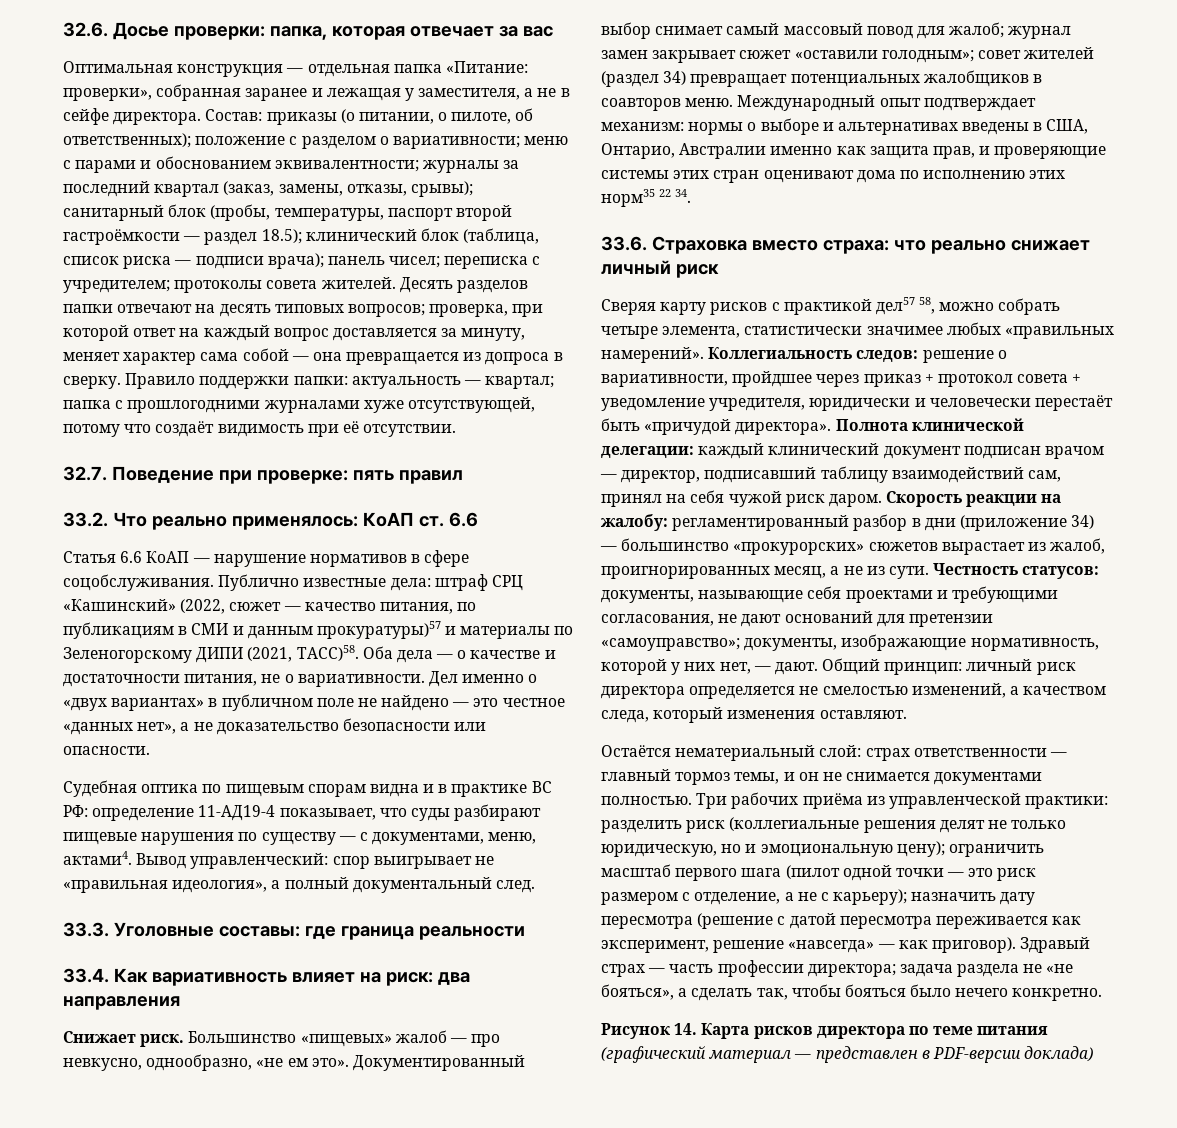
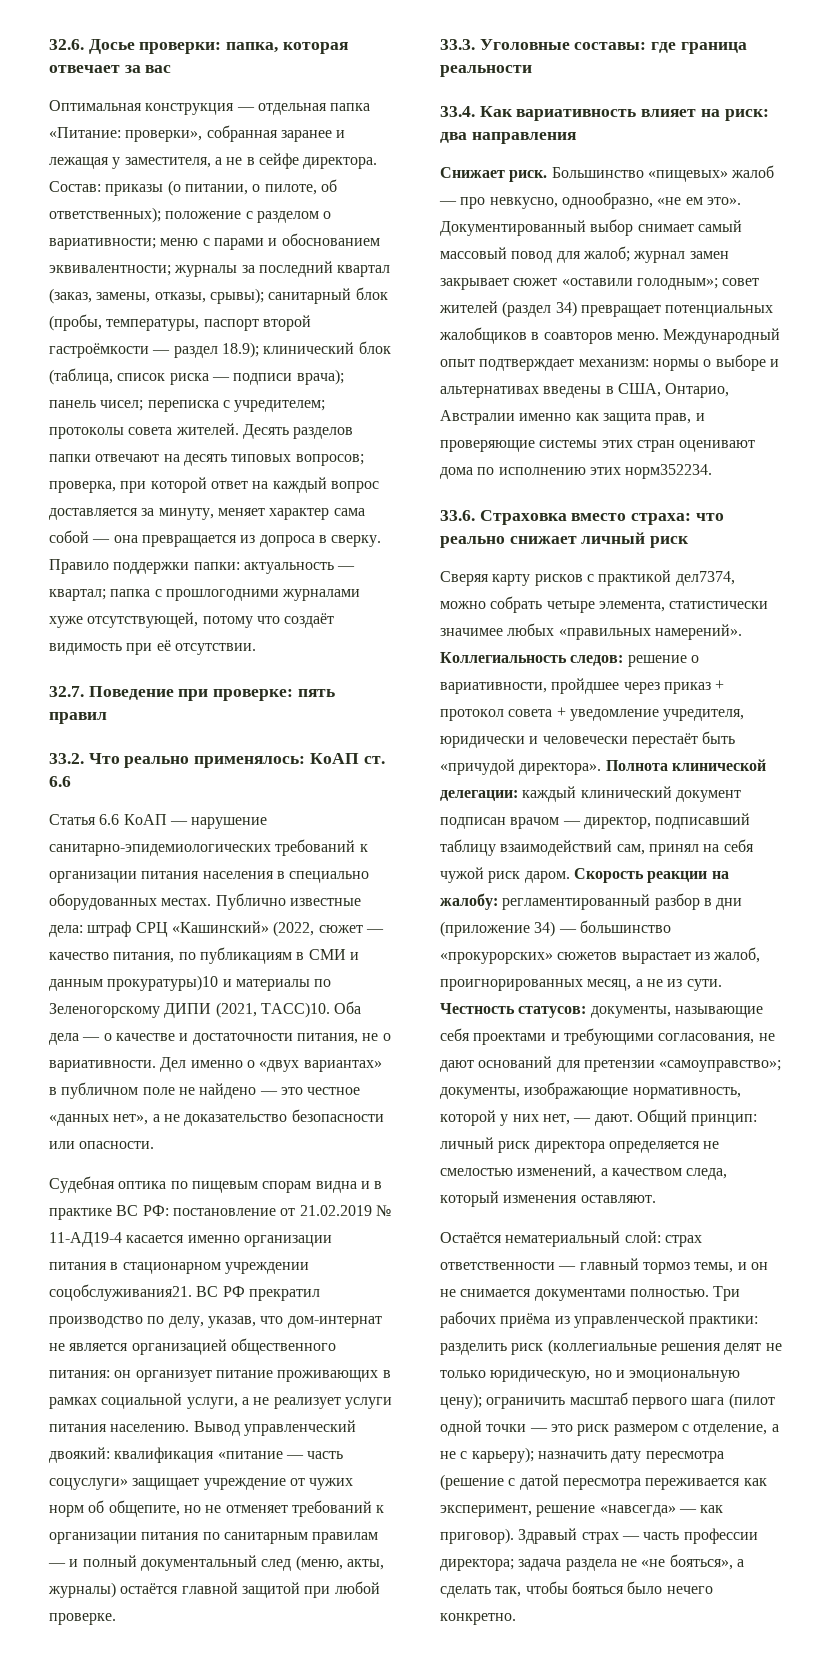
[261,229,302,244] 18.5); -> [221,342,259,358] 18.9);
[309,550,470,567] [63,574,214,591] нормативов в сфере соцобслуживания. -> [49,839,368,856] [49,871,370,883] [49,893,212,910] санитарно-эпидемиологических требований к организации питания населения в специально оборудованных местах.
[316,621,441,639] прокуратуры)57 -> [107,975,219,991] прокуратуры)10
[296,645,359,661] ТАСС)58. -> [260,1002,330,1018] ТАСС)10.
[92,804,542,821] [63,832,537,845] [63,851,494,869] [63,877,535,893] определение 11-АД19-4 показывает, что суды разбирают пищевые нарушения по существу — с документами, меню, актами4. Вывод управленческий: спор выигрывает не «правильная идеология», а полный документальный след. -> [172,1205,391,1216] [49,1232,332,1247] [49,1262,309,1274] [49,1284,320,1301] [49,1316,382,1328] [49,1338,336,1355] [49,1370,391,1382] [49,1393,392,1409] [49,1420,356,1436] [49,1447,344,1463] [49,1478,354,1490] [49,1500,385,1517] [49,1532,379,1544] [48,1555,384,1571] [48,1581,380,1598] [49,1613,116,1625] постановление от 21.02.2019 № 11-АД19-4 касается именно организации питания в стационарном учреждении соцобслуживания21. ВС РФ прекратил производство по делу, указав, что дом-интернат не является организацией общественного питания: он организует питание проживающих в рамках социальной услуги, а не реализует услуги питания населению. Вывод управленческий двоякий: квалификация «питание — часть соцуслуги» защищает учреждение от чужих норм об общепите, но не отменяет требований к организации питания по санитарным правилам — и полный документальный след (меню, акты, журналы) остаётся главной защитой при любой проверке.
[601,189,692,207] норм35 22 34. -> [625,464,713,479] норм352234.
[875,297,936,315] дел57 58, -> [675,571,735,586] дел7374,
[601,1023,1049,1039] [601,1046,1094,1063] // Рисунок 14. Карта рисков директора по теме питания (графический материал — представлен в PDF-версии доклада) -> (516, 1619) none

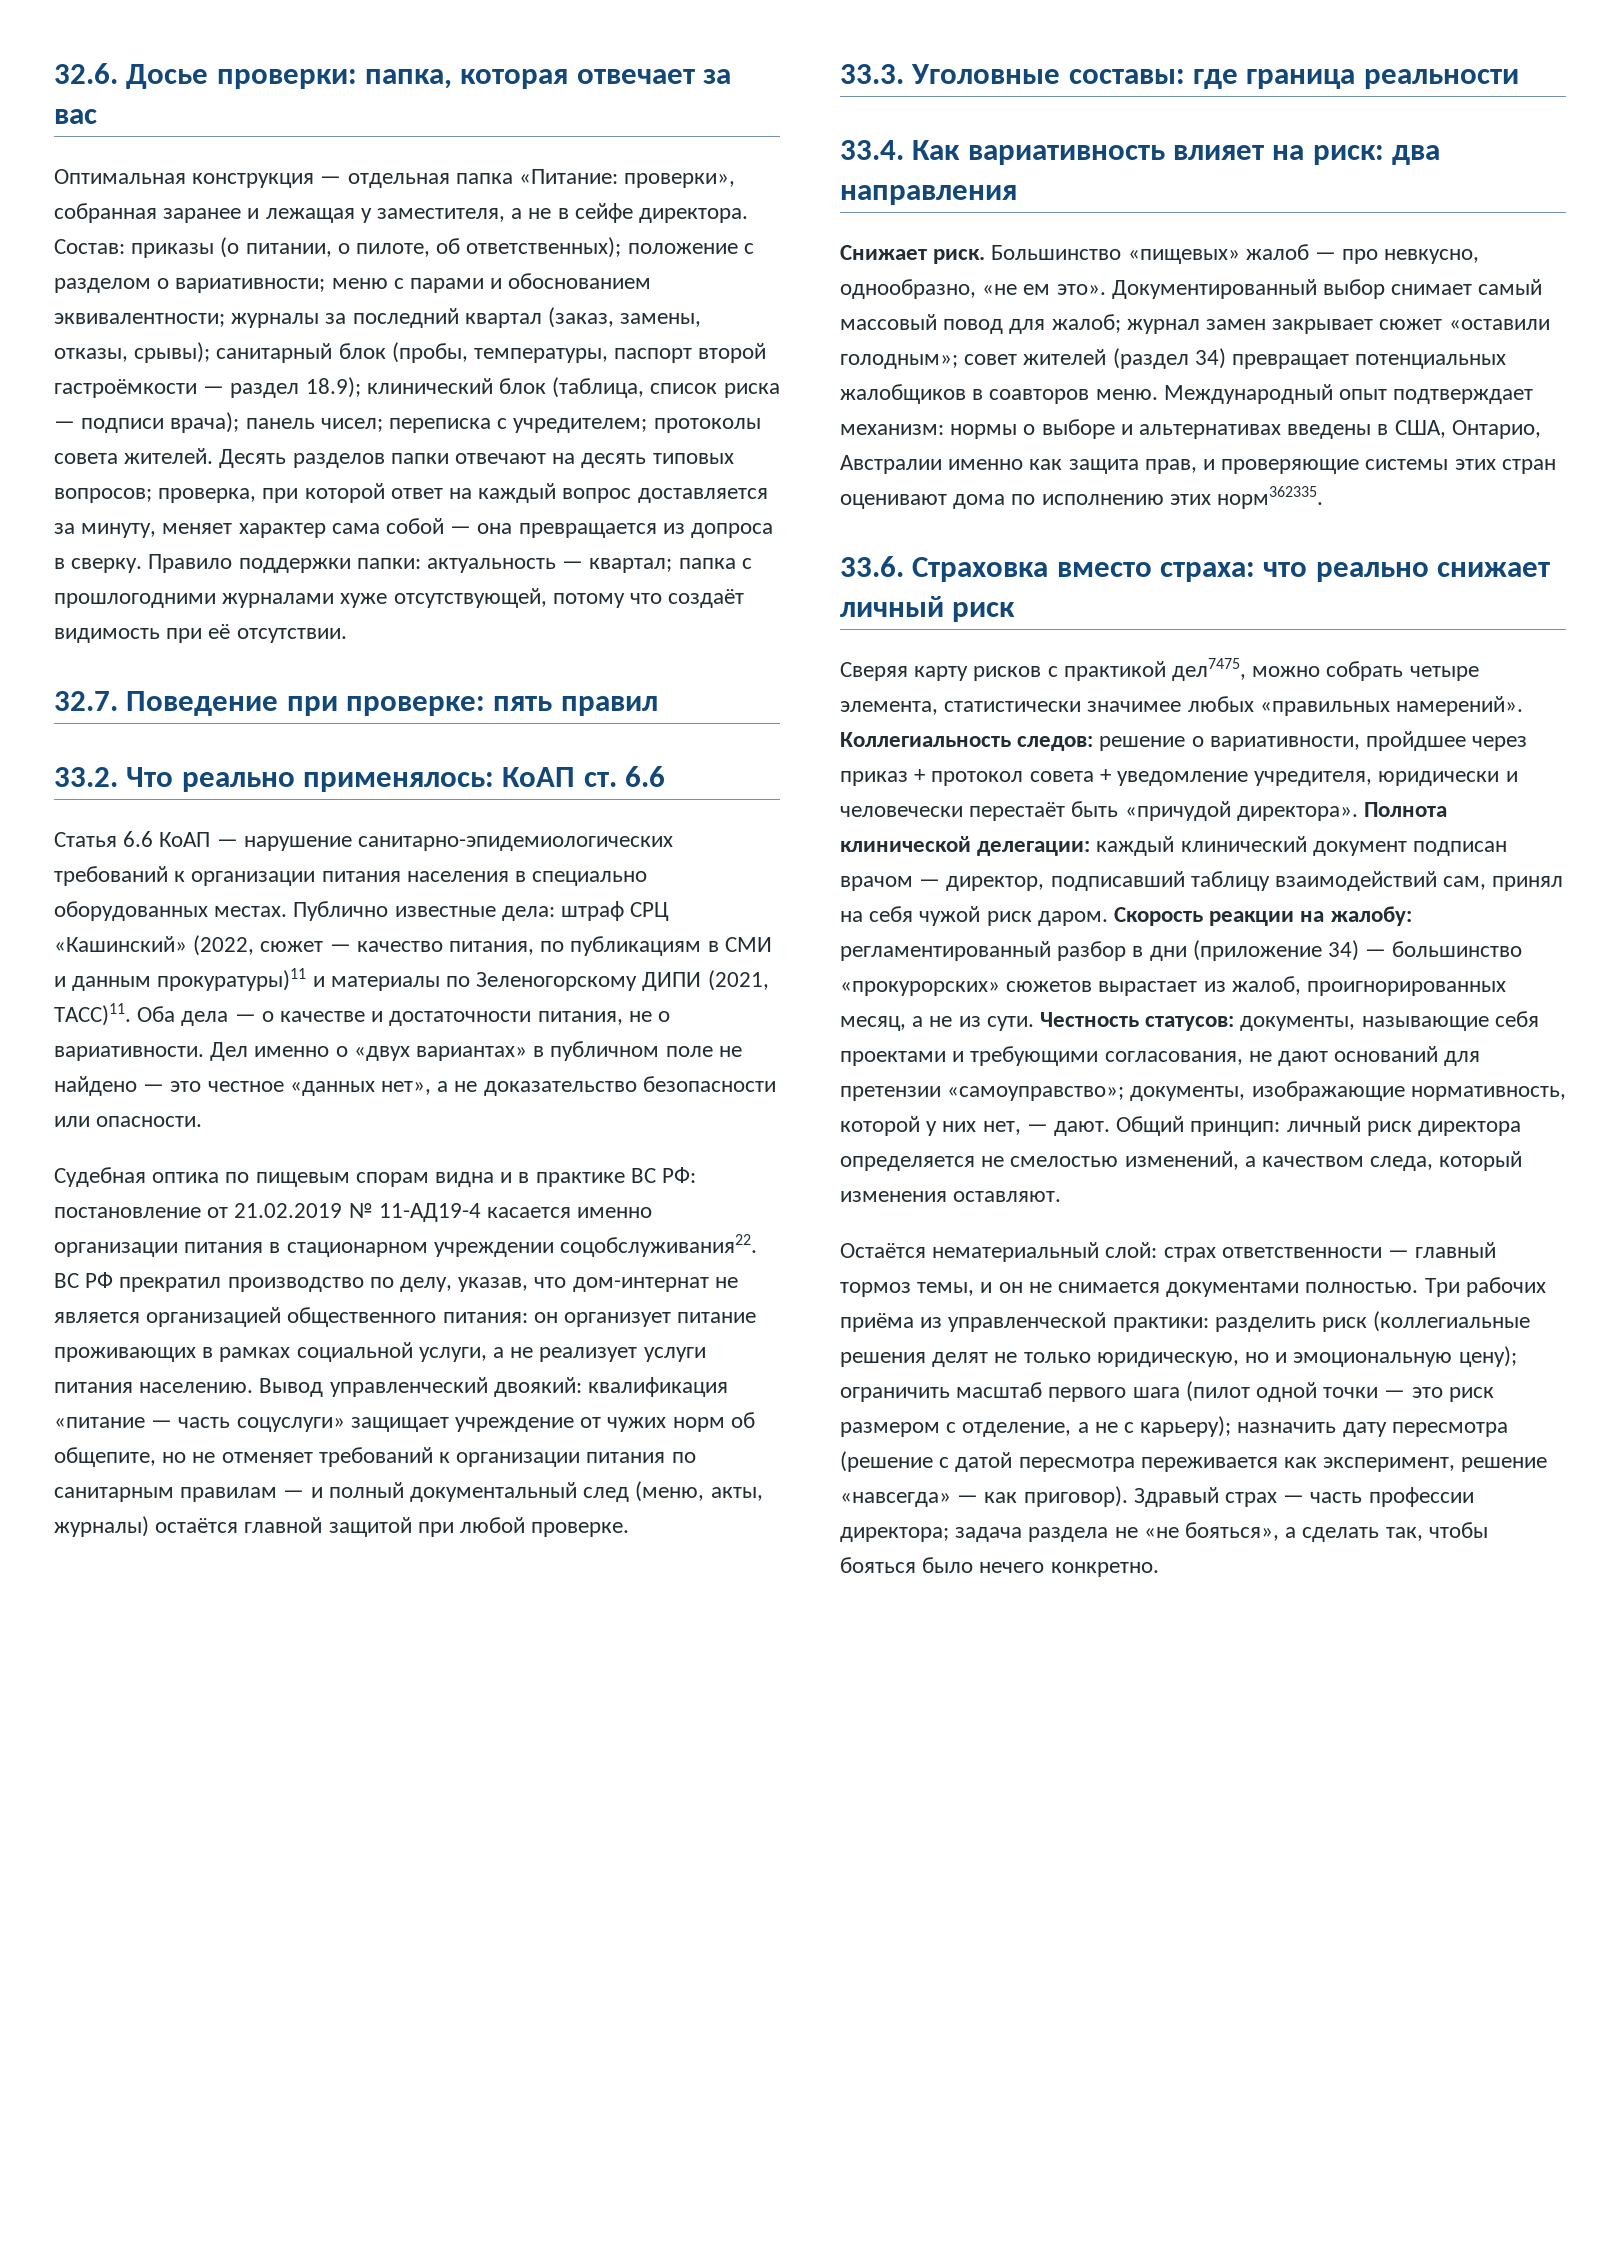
[107,975,219,991] прокуратуры)10 -> [157,968,307,991] прокуратуры)11
[260,1002,330,1018] ТАСС)10. -> [54,1003,131,1026] ТАСС)11.
[49,1284,192,1301] соцобслуживания21. -> [560,1234,758,1257] соцобслуживания22.
[625,464,713,479] норм352234. -> [1217,486,1324,509] норм362335.
[675,571,735,586] дел7374, -> [1172,658,1247,681] дел7475,

